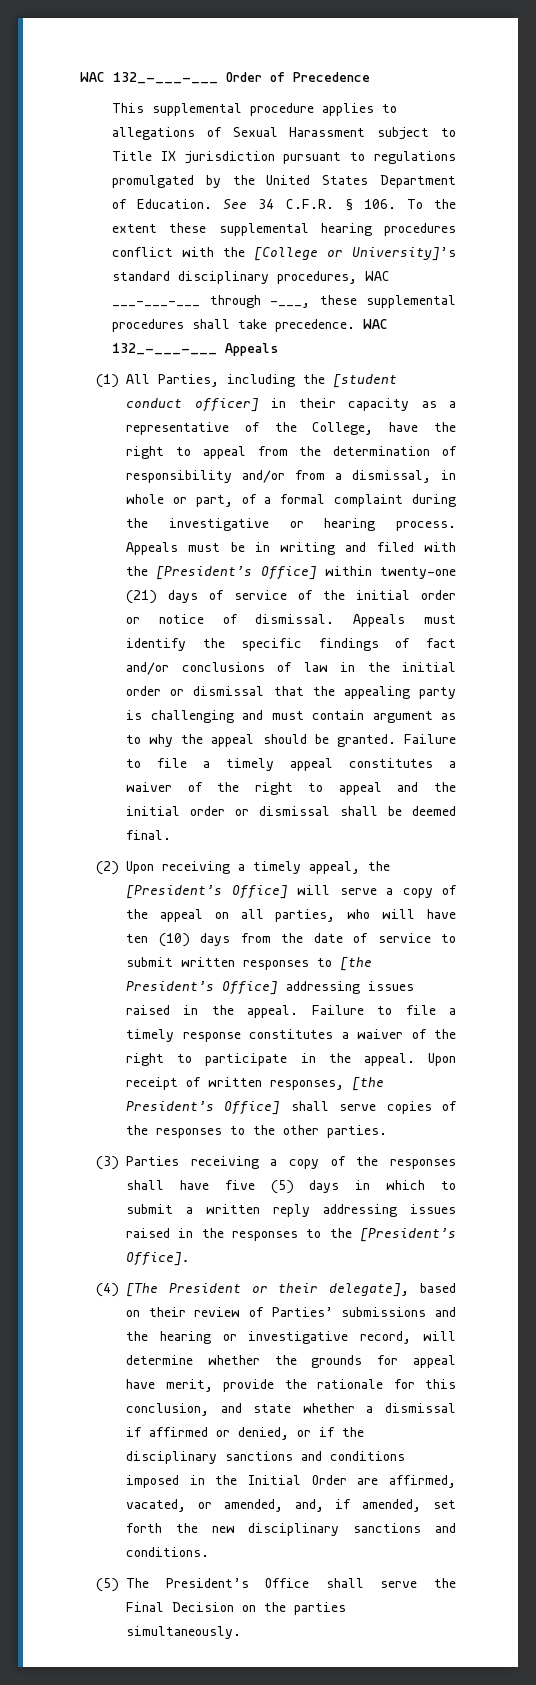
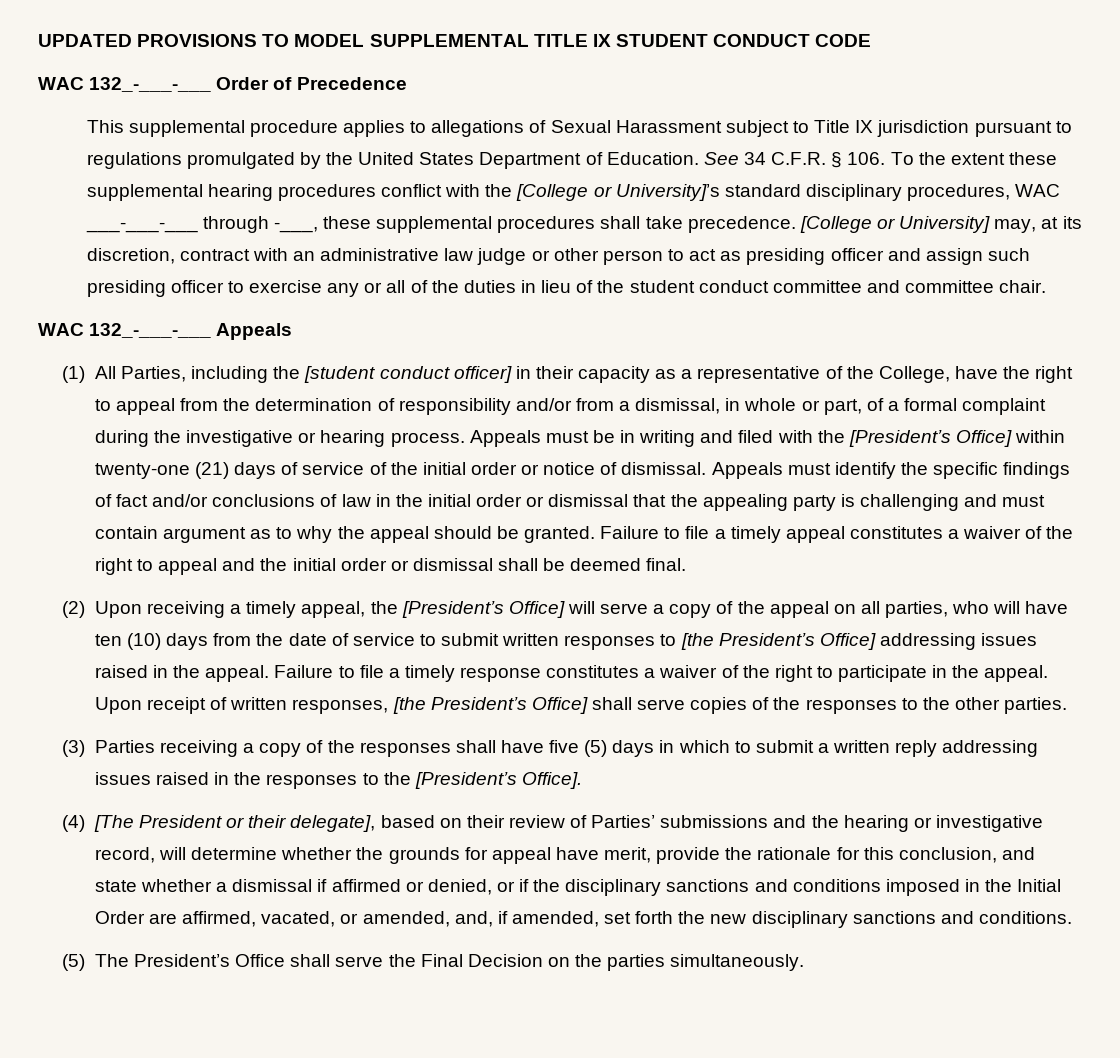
(80, 77) none -> [38,34,872,47] UPDATED PROVISIONS TO MODEL SUPPLEMENTAL TITLE IX STUDENT CONDUCT CODE //
(356, 325) none -> [799,216,1082,233] [86,248,1030,265] [86,280,1047,297] [College or University] may, at its discretion, contract with an administrative law judge or other person to act as presiding officer and assign such presiding officer to exercise any or all of the duties in lieu of the student conduct committee and committee chair. //

